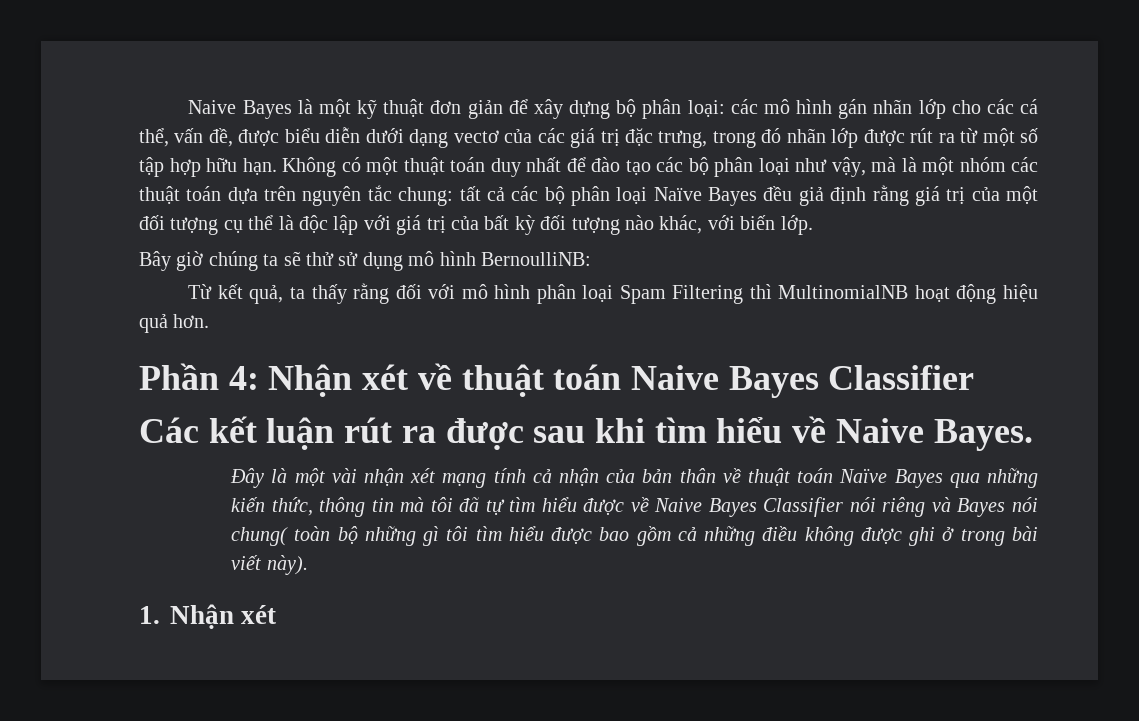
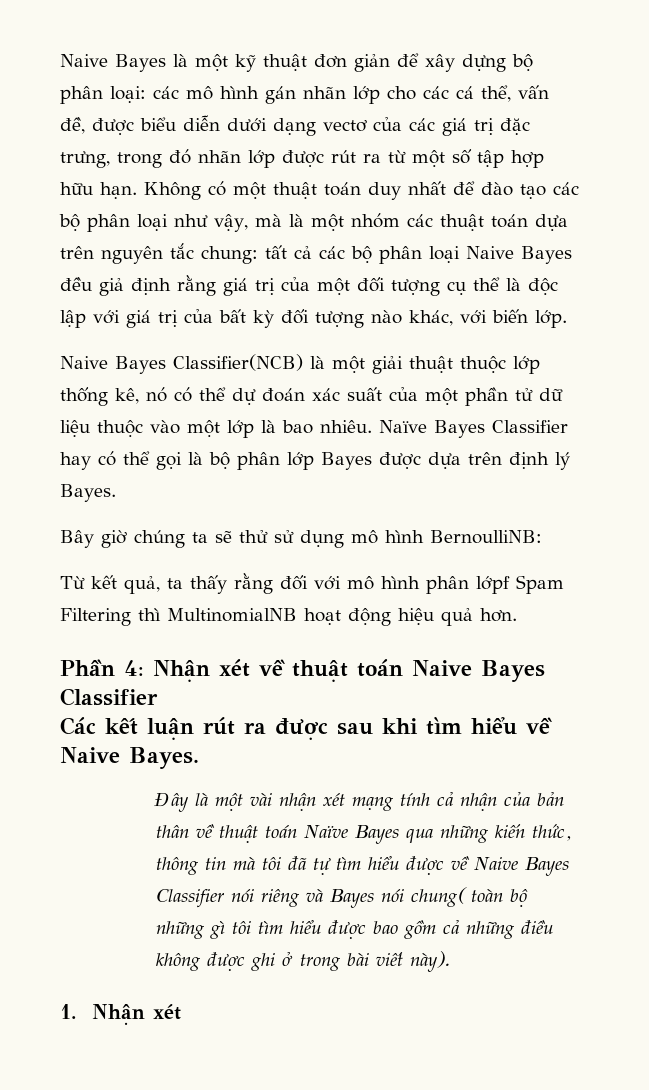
[653,187,702,201] Naïve -> [466,246,514,259] Naive
(813, 225) none -> [60,354,540,374] [60,387,563,406] [60,420,568,438] [60,451,570,470] [60,484,116,502] // Naive Bayes Classifier(NCB) là một giải thuật thuộc lớp thống kê, nó có thể dự đoán xác suất của một phần tử dữ liệu thuộc vào một lớp là bao nhiêu. Naïve Bayes Classifier hay có thể gọi là bộ phân lớp Bayes được dựa trên định lý Bayes.
[582,285,614,302] loại -> [476,576,510,594] lớpf

